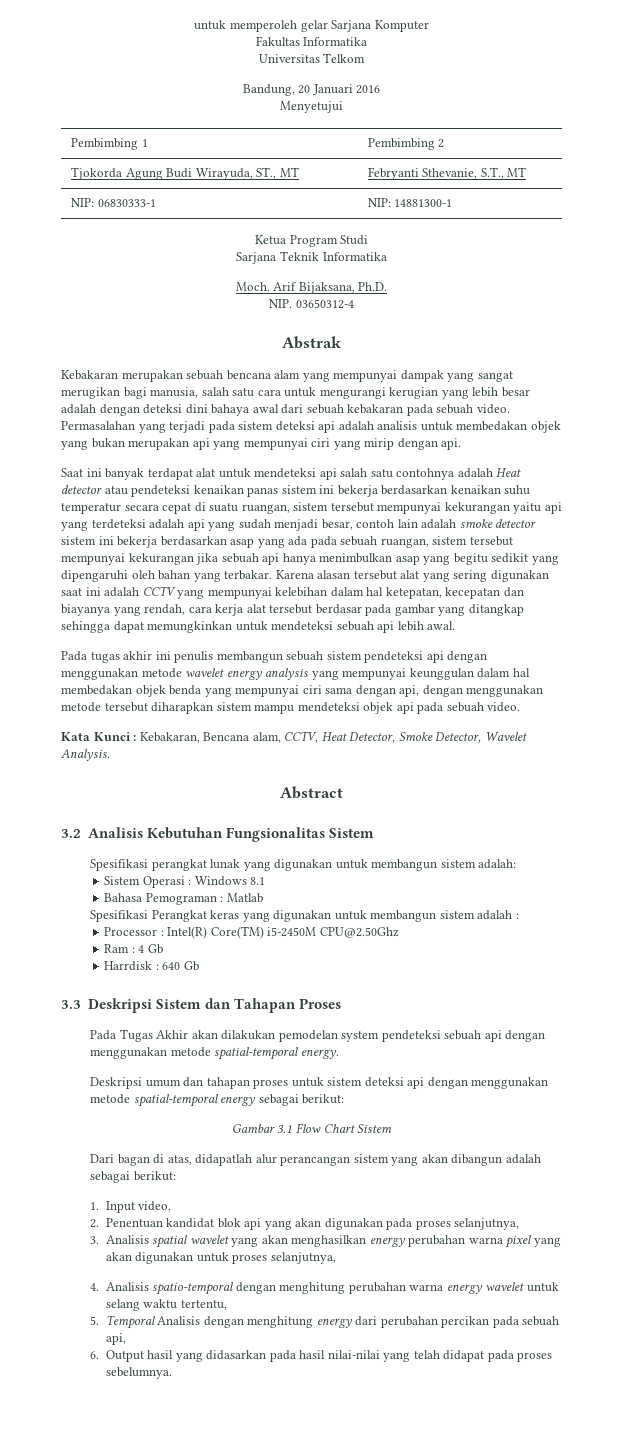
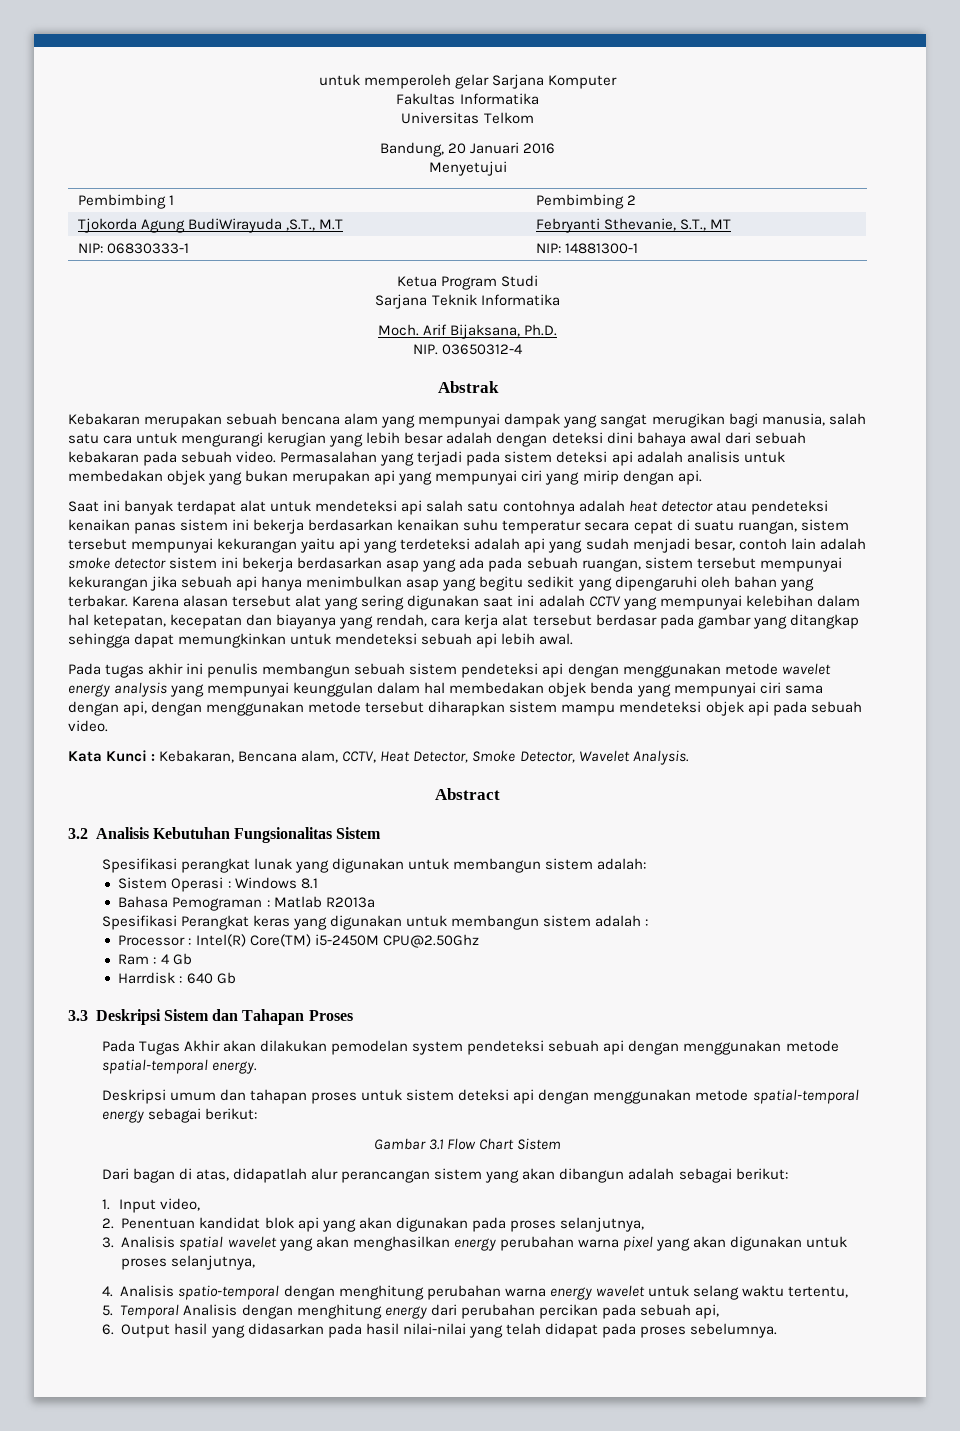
[166,167,299,180] Budi Wirayuda, ST., MT -> [188,218,344,233] BudiWirayuda ,S.T., M.T
[496,468,522,477] Heat -> [628,500,658,512] heat
(263, 898) none -> [325,897,375,908] R2013a

